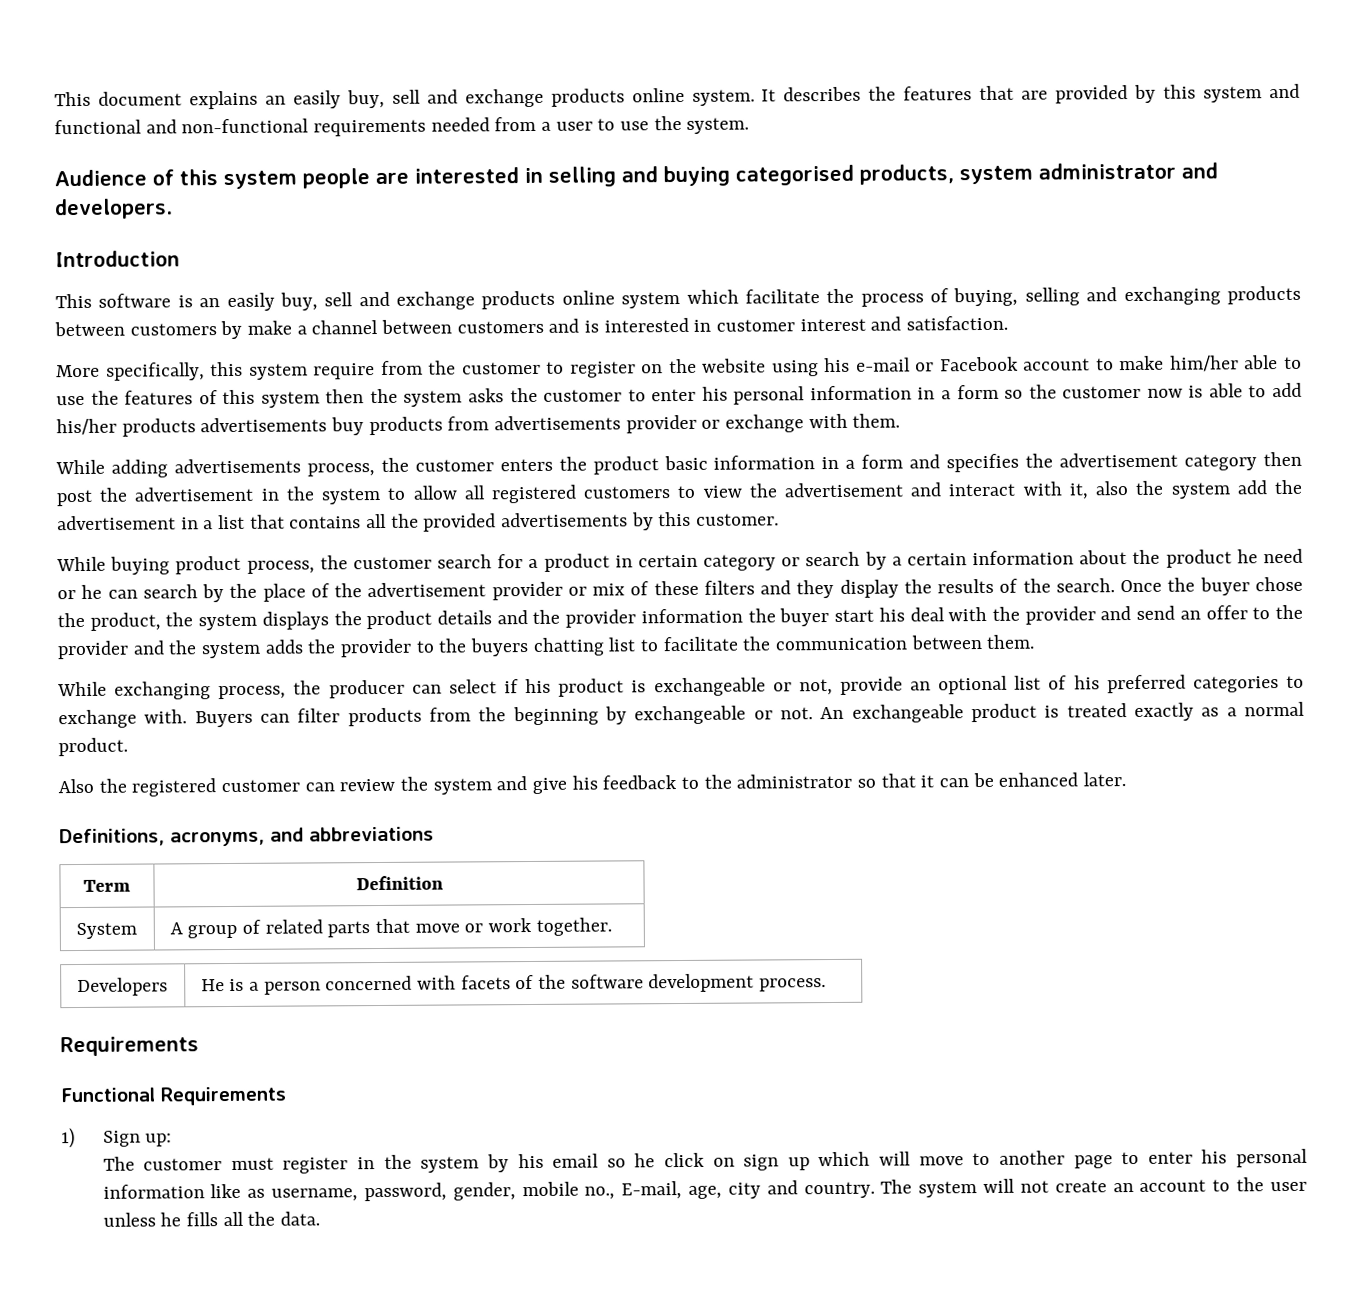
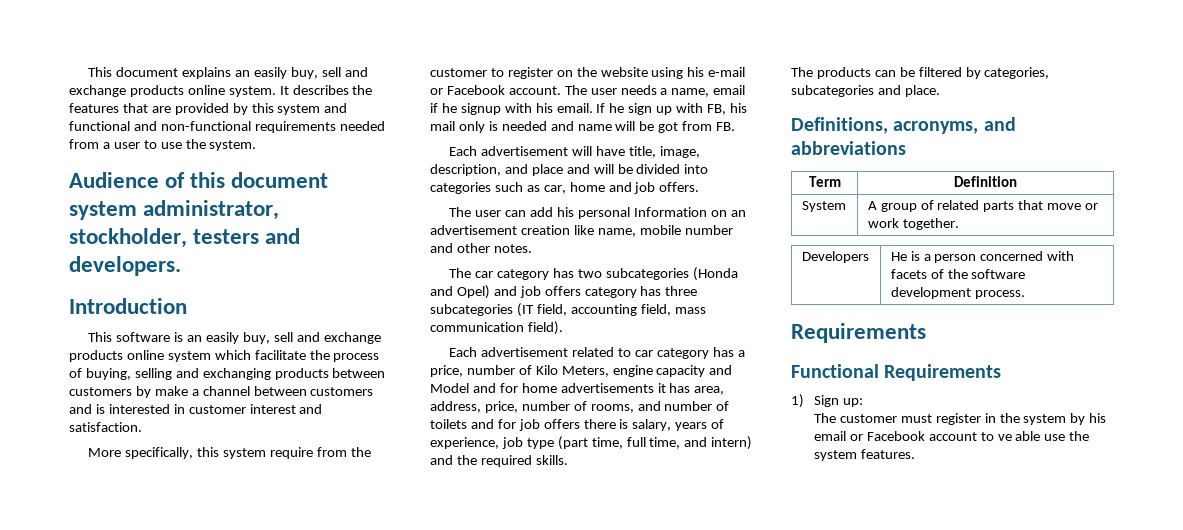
[223,162,1176,190] system people are interested in selling and buying categorised products, system administrator -> [231,172,329,188] [69,200,280,220] [69,228,260,248] document system administrator, stockholder, testers
[1023,355,1302,372] [56,382,1303,408] [56,413,901,437] [55,451,1302,478] [56,479,1302,507] [57,511,780,532] [56,548,1303,575] [57,576,1303,603] [57,604,1304,631] [57,634,1035,660] [57,674,1305,700] [58,701,1305,729] [58,737,128,757] [58,772,1127,797] account to make him/her able to use the features of this system then the system asks the customer to enter his personal information in a form so the customer now is able to add his/her products advertisements buy products from advertisements provider or exchange with them. // While adding advertisements process, the customer enters the product basic information in a form and specifies the advertisement category then post the advertisement in the system to allow all registered customers to view the advertisement and interact with it, also the system add the advertisement in a list that contains all the provided advertisements by this customer. // While buying product process, the customer search for a product in certain category or search by a certain information about the product he need or he can search by the place of the advertisement provider or mix of these filters and they display the results of the search. Once the buyer chose the product, the system displays the product details and the provider information the buyer start his deal with the provider and send an offer to the provider and the system adds the provider to the buyers chatting list to facilitate the communication between them. // While exchanging process, the producer can select if his product is exchangeable or not, provide an optional list of his preferred categories to exchange with. Buyers can filter products from the beginning by exchangeable or not. An exchangeable product is treated exactly as a normal product. // Also the registered customer can review the system and give his feedback to the administrator so that it can be enhanced later. -> [508,85,746,97] [430,103,747,115] [430,121,736,133] [449,146,700,158] [430,164,709,176] [430,182,700,194] [449,207,746,219] [430,225,733,237] [430,243,532,253] [449,267,738,281] [430,285,698,299] [430,303,706,317] [430,321,563,335] [449,347,745,359] [430,365,733,377] [430,383,725,395] [430,401,730,413] [430,419,725,431] [430,436,753,450] [430,455,568,467] [791,67,1050,79] [791,85,940,97] account. The user needs a name, email if he signup with his email. If he sign up with FB, his mail only is needed and name will be got from FB. // Each advertisement will have title, image, description, and place and will be divided into categories such as car, home and job offers. // The user can add his personal Information on an advertisement creation like name, mobile number and other notes. // The car category has two subcategories (Honda and Opel) and job offers category has three subcategories (IT field, accounting field, mass communication field). // Each advertisement related to car category has a price, number of Kilo Meters, engine capacity and Model and for home advertisements it has area, address, price, number of rooms, and number of toilets and for job offers there is salary, years of experience, job type (part time, full time, and intern) and the required skills. // The products can be filtered by categories, subcategories and place.
[606,1148,1308,1171] [102,1177,1307,1202] [102,1211,320,1227] so he click on sign up which will move to another page to enter his personal information like as username, password, gender, mobile no., E-mail, age, city and country. The system will not create an account to the user unless he fills all the data. -> [849,431,1090,441] [814,449,915,461] or Facebook account to ve able use the system features.

